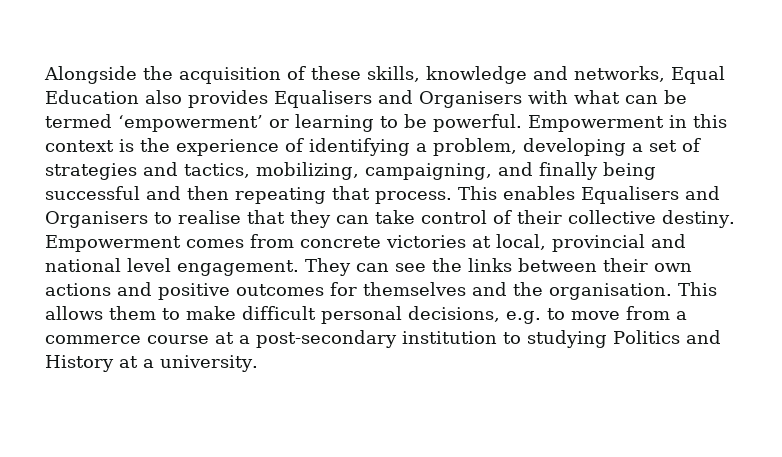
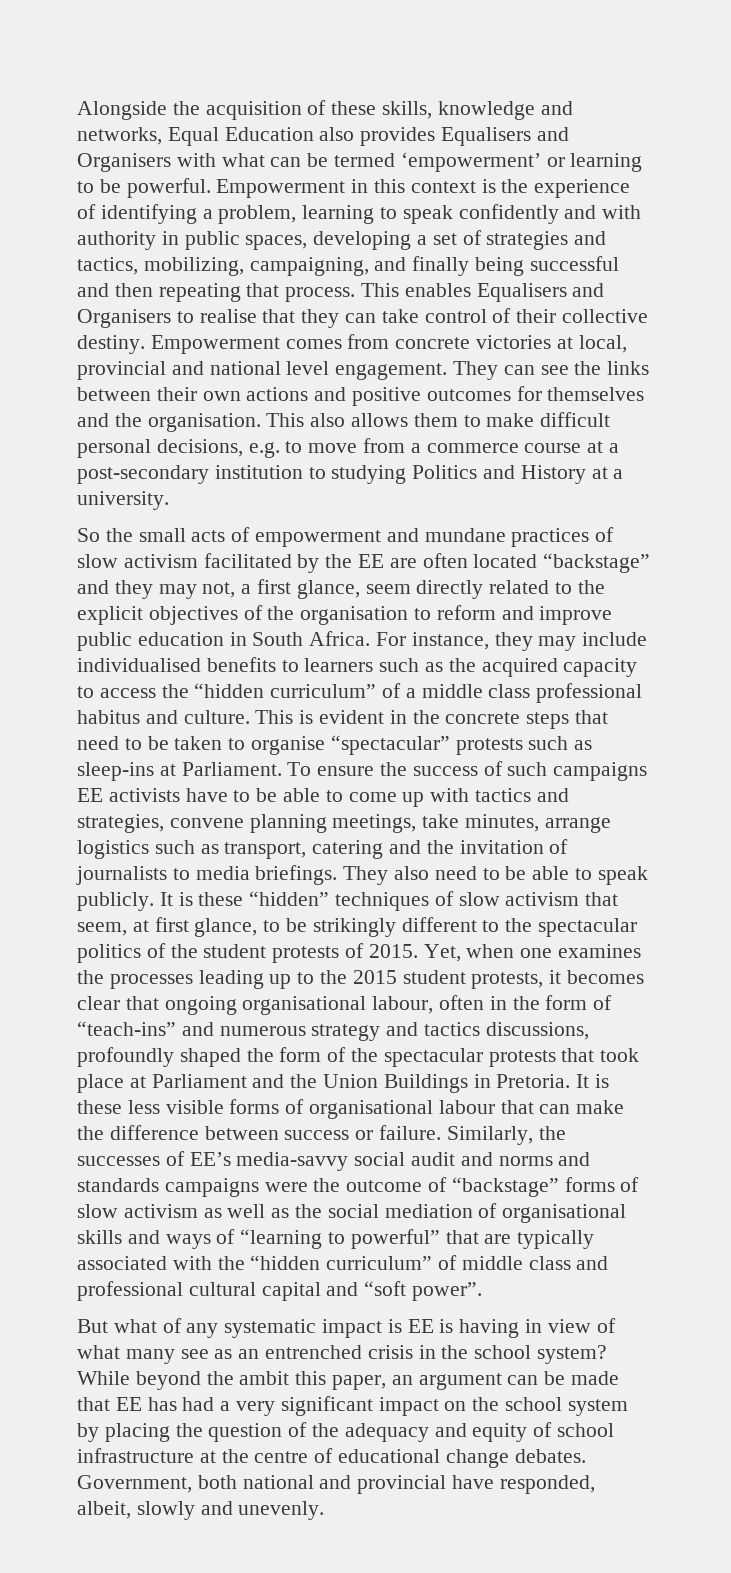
(517, 147) none -> [302,204,642,224] [77,231,308,250] learning to speak confidently and with authority in public spaces,
(717, 289) none -> [310,413,346,427] also
(258, 363) none -> [77,527,615,547] [77,553,651,573] [77,579,605,599] [77,605,613,625] [77,631,648,651] [77,657,638,677] [77,683,643,703] [77,710,609,729] [77,735,593,755] [77,761,648,781] [77,788,569,807] [77,814,611,833] [77,839,569,859] [76,865,648,885] [77,891,619,911] [77,917,638,937] [77,943,642,963] [77,970,645,989] [77,995,613,1015] [77,1021,589,1041] [77,1047,640,1067] [77,1074,610,1093] [77,1099,625,1119] [77,1125,566,1145] [77,1151,591,1171] [77,1177,640,1197] [77,1203,627,1223] [77,1229,595,1249] [77,1255,609,1270] [77,1281,483,1301] [77,1318,616,1338] [77,1345,608,1364] [77,1371,620,1390] [77,1396,628,1416] [77,1422,615,1442] [77,1448,586,1468] [77,1475,595,1494] [77,1501,325,1520] // So the small acts of empowerment and mundane practices of slow activism facilitated by the EE are often located “backstage” and they may not, a first glance, seem directly related to the explicit objectives of the organisation to reform and improve public education in South Africa. For instance, they may include individualised benefits to learners such as the acquired capacity to access the “hidden curriculum” of a middle class professional habitus and culture. This is evident in the concrete steps that need to be taken to organise “spectacular” protests such as sleep-ins at Parliament. To ensure the success of such campaigns EE activists have to be able to come up with tactics and strategies, convene planning meetings, take minutes, arrange logistics such as transport, catering and the invitation of journalists to media briefings. They also need to be able to speak publicly. It is these “hidden” techniques of slow activism that seem, at first glance, to be strikingly different to the spectacular politics of the student protests of 2015. Yet, when one examines the processes leading up to the 2015 student protests, it becomes clear that ongoing organisational labour, often in the form of “teach-ins” and numerous strategy and tactics discussions, profoundly shaped the form of the spectacular protests that took place at Parliament and the Union Buildings in Pretoria. It is these less visible forms of organisational labour that can make the difference between success or failure. Similarly, the successes of EE’s media-savvy social audit and norms and standards campaigns were the outcome of “backstage” forms of slow activism as well as the social mediation of organisational skills and ways of “learning to powerful” that are typically associated with the “hidden curriculum” of middle class and professional cultural capital and “soft power”. // But what of any systematic impact is EE is having in view of what many see as an entrenched crisis in the school system? While beyond the ambit this paper, an argument can be made that EE has had a very significant impact on the school system by placing the question of the adequacy and equity of school infrastructure at the centre of educational change debates. Government, both national and provincial have responded, albeit, slowly and unevenly.

